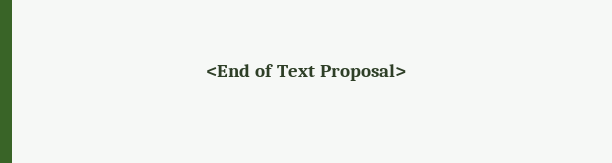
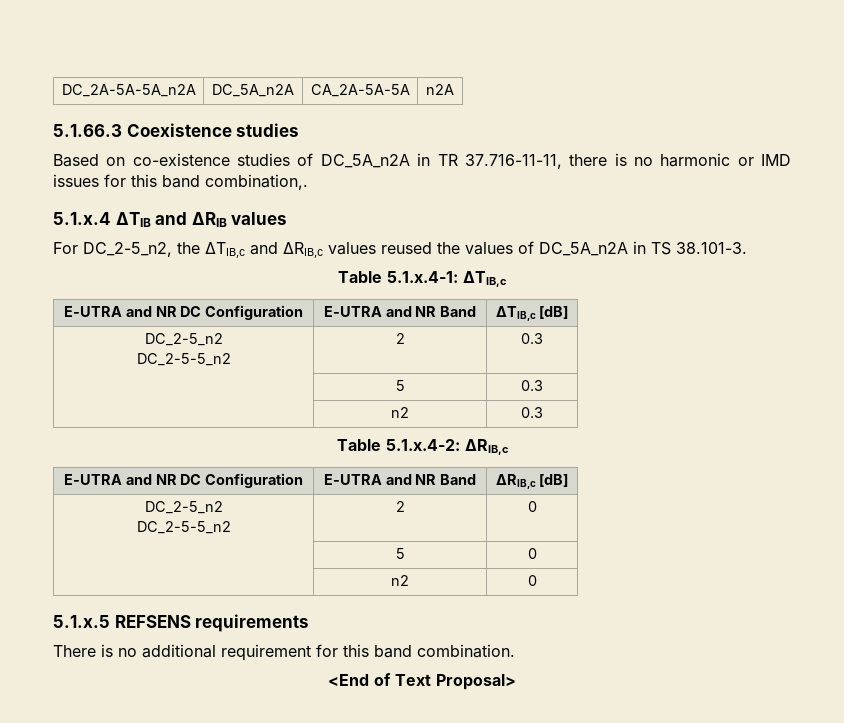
(206, 70) none -> [61,84,196,97] [212,84,294,97] [310,84,410,97] [426,84,454,95] [53,123,300,137] [53,153,792,169] [53,174,308,190] [53,212,288,227] [53,241,747,258] [338,271,507,287] [63,305,304,320] [323,306,477,317] [495,306,569,321] [144,333,223,346] [136,353,231,366] [395,333,405,344] [521,333,543,344] [395,380,405,391] [521,380,543,391] [391,407,409,418] [521,407,543,418] [336,439,509,455] [63,473,304,488] [323,474,477,485] [495,474,569,489] [144,501,223,514] [136,521,231,534] [395,501,405,512] [527,501,537,512] [395,548,405,559] [527,548,537,559] [391,575,409,586] [527,575,537,586] [53,614,310,632] [53,644,515,661] DC_2A-5A-5A_n2A | DC_5A_n2A | CA_2A-5A-5A | n2A // 5.1.66.3 Coexistence studies // Based on co-existence studies of DC_5A_n2A in TR 37.716-11-11, there is no harmonic or IMD issues for this band combination,. // 5.1.x.4 ∆TIB and ∆RIB values // For DC_2-5_n2, the ΔTIB,c and ΔRIB,c values reused the values of DC_5A_n2A in TS 38.101-3. // Table 5.1.x.4-1: ΔTIB,c // E-UTRA and NR DC Configuration | E-UTRA and NR Band | ΔTIB,c [dB] // DC_2-5_n2 // DC_2-5-5_n2 | 2 | 0.3 // | 5 | 0.3 // | n2 | 0.3 // Table 5.1.x.4-2: ΔRIB,c // E-UTRA and NR DC Configuration | E-UTRA and NR Band | ΔRIB,c [dB] // DC_2-5_n2 // DC_2-5-5_n2 | 2 | 0 // | 5 | 0 // | n2 | 0 // 5.1.x.5 REFSENS requirements // There is no additional requirement for this band combination. //

